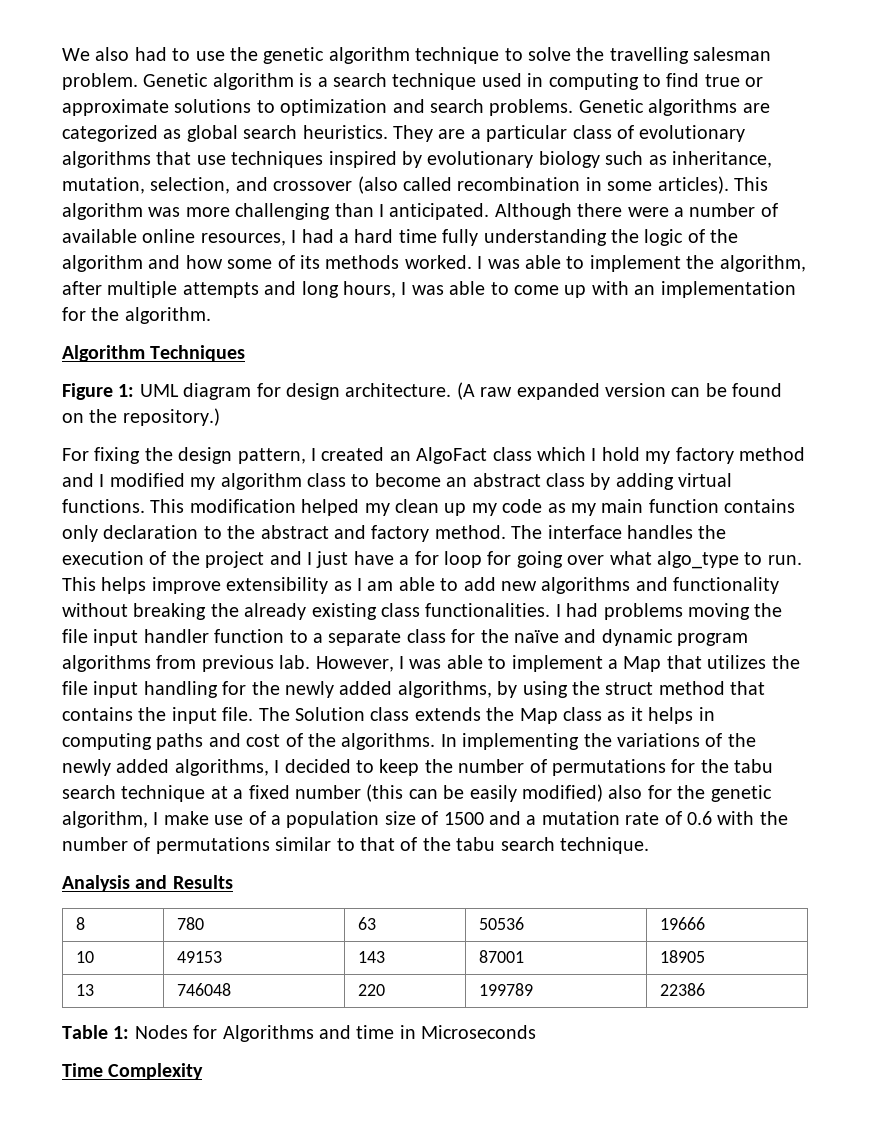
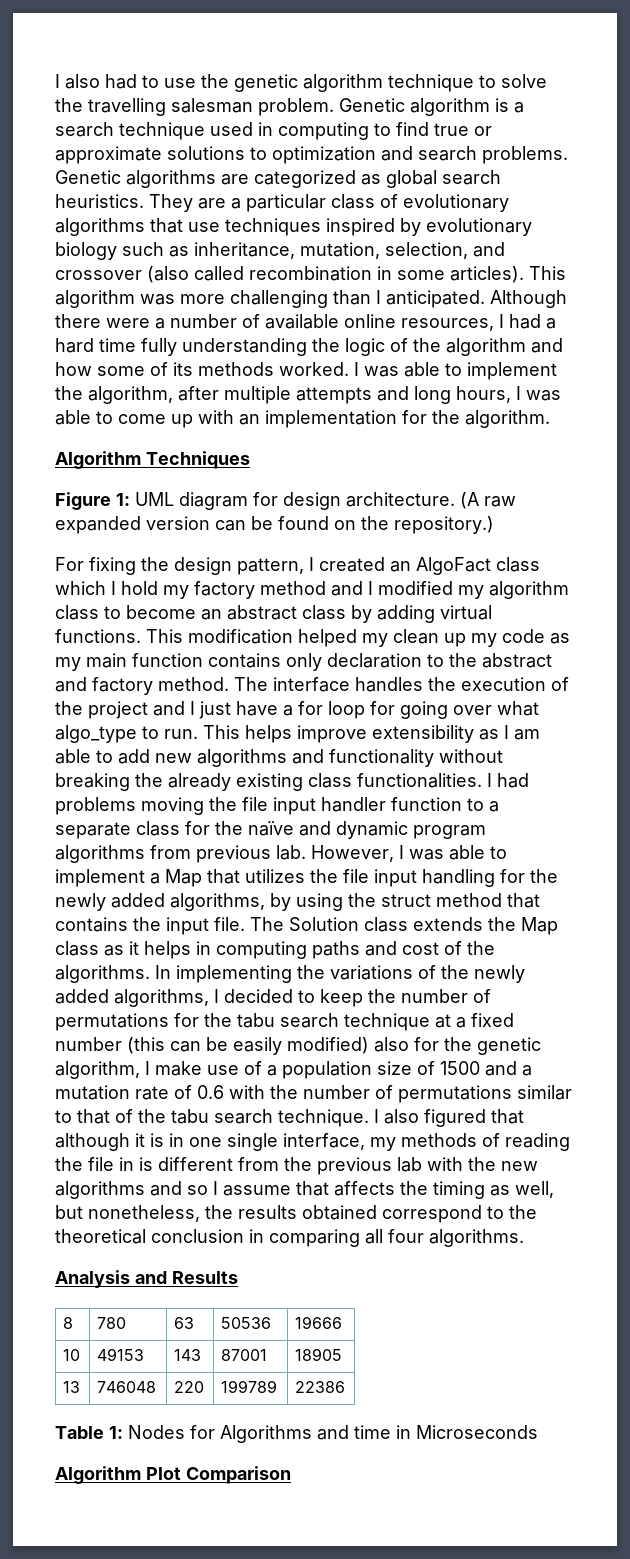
[62,48,90,61] We -> [55,74,60,88] I
(649, 845) none -> [374,1109,524,1127] [55,1133,570,1151] [55,1157,538,1175] [55,1181,554,1199] [55,1205,537,1223] [55,1229,524,1247] I also figured that although it is in one single interface, my methods of reading the file in is different from the previous lab with the new algorithms and so I assume that affects the timing as well, but nonetheless, the results obtained correspond to the theoretical conclusion in comparing all four algorithms.
[62,1063,204,1080] Time Complexity -> [55,1466,291,1484] Algorithm Plot Comparison

